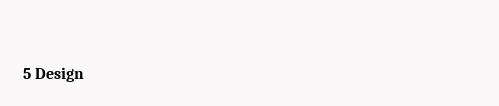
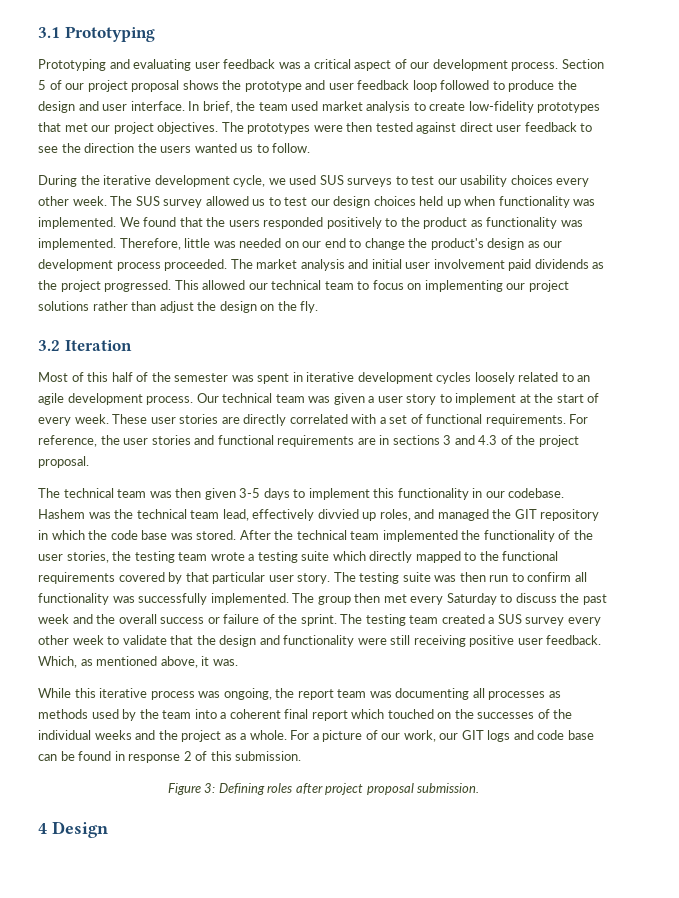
[23,68,31,79] 5 -> [38,26,155,42] [38,59,604,71] [38,80,577,92] [38,101,601,113] [38,122,593,134] [38,143,311,153] [38,175,590,187] [38,196,596,208] [38,217,583,229] [38,238,563,250] [38,259,605,271] [38,280,569,292] [38,301,319,313] [38,340,132,351] [38,372,591,384] [38,393,600,405] [38,414,589,426] [38,435,579,447] [38,456,89,468] [38,488,565,500] [38,509,600,521] [38,530,593,542] [38,551,559,563] [38,572,587,584] [38,593,607,605] [38,614,601,626] [38,635,602,647] [38,656,238,668] [38,688,561,700] [38,709,573,721] [38,730,594,742] [38,751,302,763] [167,783,480,795] [38,823,47,834] 3.1 Prototyping // Prototyping and evaluating user feedback was a critical aspect of our development process. Section 5 of our project proposal shows the prototype and user feedback loop followed to produce the design and user interface. In brief, the team used market analysis to create low-fidelity prototypes that met our project objectives. The prototypes were then tested against direct user feedback to see the direction the users wanted us to follow. // During the iterative development cycle, we used SUS surveys to test our usability choices every other week. The SUS survey allowed us to test our design choices held up when functionality was implemented. We found that the users responded positively to the product as functionality was implemented. Therefore, little was needed on our end to change the product's design as our development process proceeded. The market analysis and initial user involvement paid dividends as the project progressed. This allowed our technical team to focus on implementing our project solutions rather than adjust the design on the fly. // 3.2 Iteration // Most of this half of the semester was spent in iterative development cycles loosely related to an agile development process. Our technical team was given a user story to implement at the start of every week. These user stories are directly correlated with a set of functional requirements. For reference, the user stories and functional requirements are in sections 3 and 4.3 of the project proposal. // The technical team was then given 3-5 days to implement this functionality in our codebase. Hashem was the technical team lead, effectively divvied up roles, and managed the GIT repository in which the code base was stored. After the technical team implemented the functionality of the user stories, the testing team wrote a testing suite which directly mapped to the functional requirements covered by that particular user story. The testing suite was then run to confirm all functionality was successfully implemented. The group then met every Saturday to discuss the past week and the overall success or failure of the sprint. The testing team created a SUS survey every other week to validate that the design and functionality were still receiving positive user feedback. Which, as mentioned above, it was. // While this iterative process was ongoing, the report team was documenting all processes as methods used by the team into a coherent final report which touched on the successes of the individual weeks and the project as a whole. For a picture of our work, our GIT logs and code base can be found in response 2 of this submission. // Figure 3: Defining roles after project proposal submission. // 4

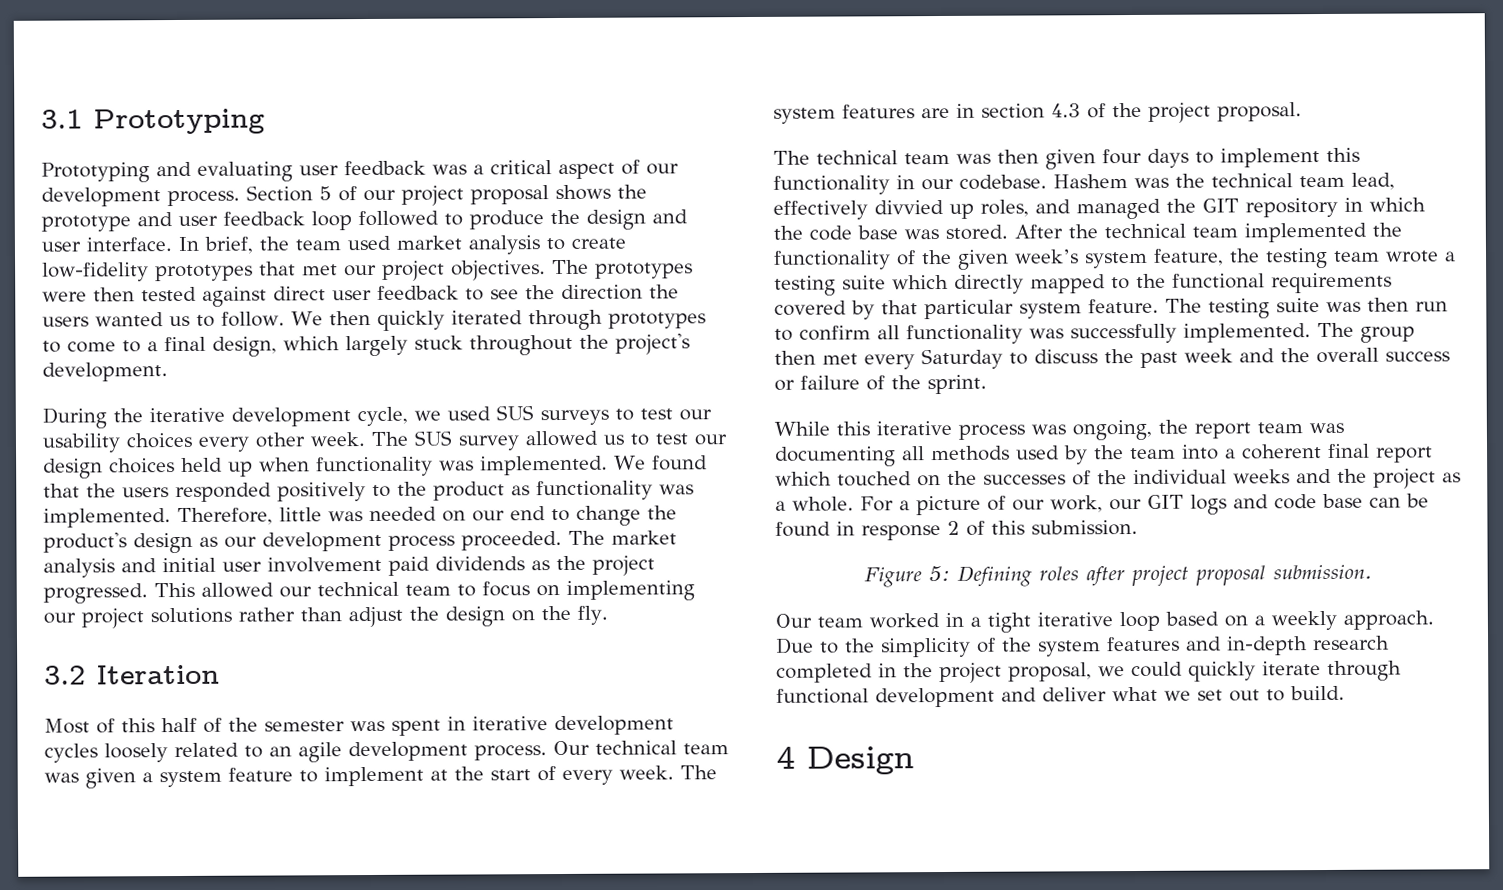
(311, 148) none -> [290,309,706,331] [42,333,690,357] [42,362,168,382] We then quickly iterated through prototypes to come to a final design, which largely stuck throughout the project's development.
[377,394,437,405] user story -> [159,767,293,788] system feature
[112,414,589,426] [38,435,475,447] These user stories are directly correlated with a set of functional requirements. For reference, the user stories and functional requirements are in sections 3 and -> [680,765,717,780] [773,103,1045,124] The system features are in section
[239,488,261,498] 3-5 -> [1102,148,1142,165] four
[38,551,109,563] user stories, -> [957,248,1224,270] given week’s system feature,
[268,573,331,584] user story. -> [1019,298,1159,319] system feature.
[340,614,601,626] [38,635,602,647] [38,656,238,668] The testing team created a SUS survey every other week to validate that the design and functionality were still receiving positive user feedback. Which, as mentioned above, it was. -> (987, 384) none
[488,691,561,700] processes as -> (925, 453) none
[204,783,216,793] 3: -> [929,565,950,583] 5:
(480, 788) none -> [775,610,1434,633] [776,635,1390,658] [776,660,1402,684] [776,685,1345,708] // Our team worked in a tight iterative loop based on a weekly approach. Due to the simplicity of the system features and in-depth research completed in the project proposal, we could quickly iterate through functional development and deliver what we set out to build.

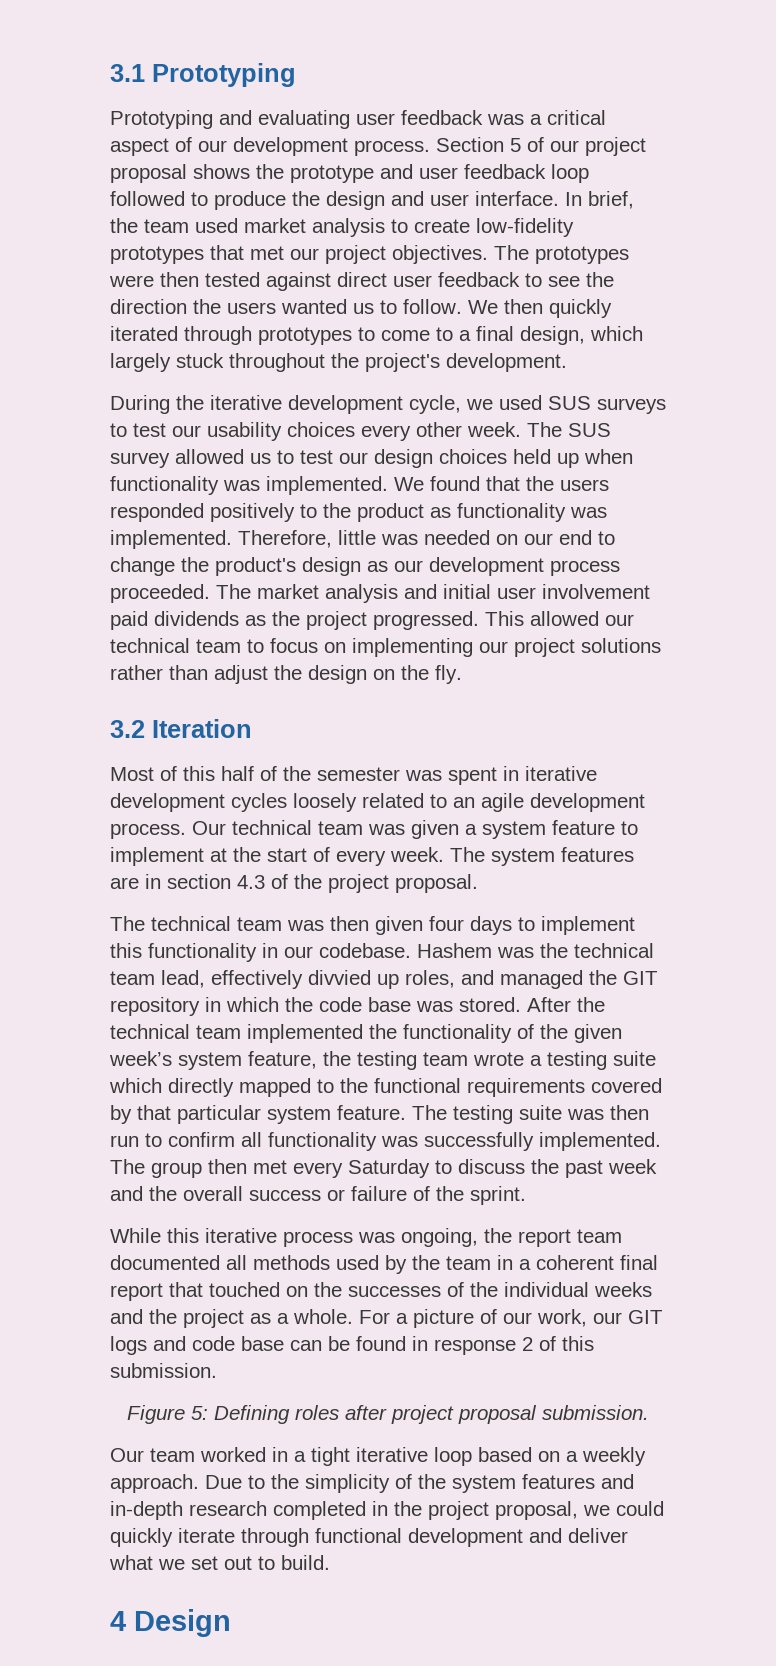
[1309,422,1344,434] [775,446,896,467] was documenting -> [110,1255,220,1270] documented
[1182,444,1219,460] into -> [497,1255,513,1270] in
[775,471,832,486] which -> [169,1282,203,1297] that

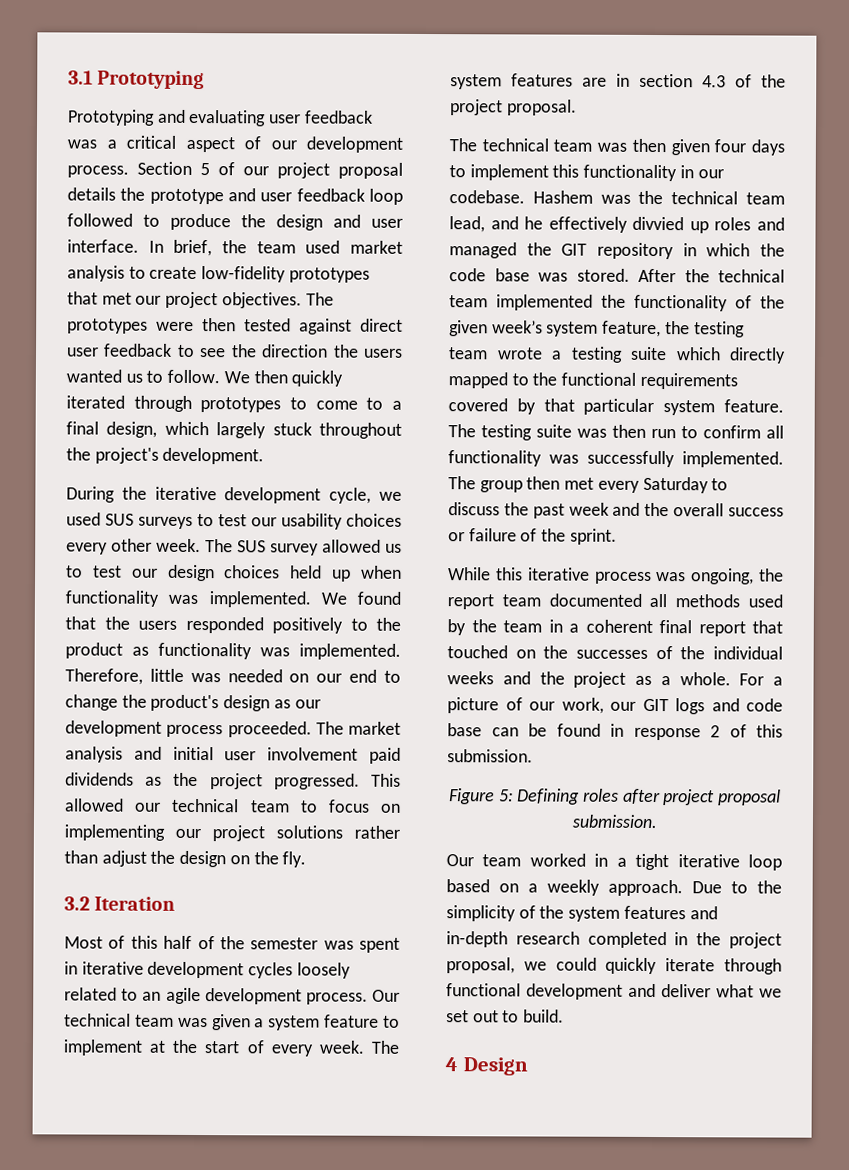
[193,164,250,179] shows -> [67,187,116,201] details
(205, 979) none -> [490,216,544,230] and he
[405,970,455,988] roles, -> [714,217,752,231] roles

